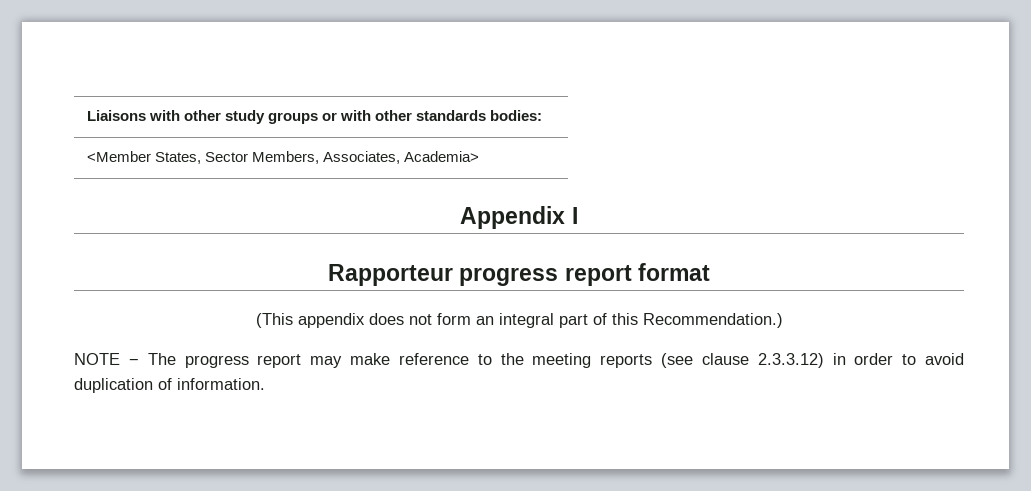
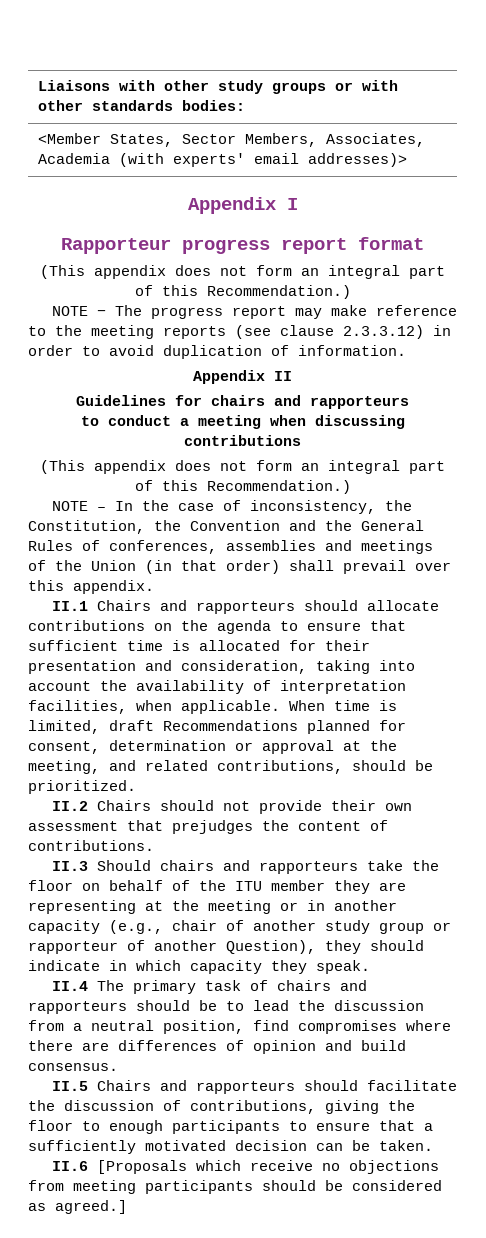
[404,151,480,162] Academia> -> [38,153,408,167] Academia (with experts' email addresses)>
(265, 384) none -> [193,370,292,384] [76,395,409,409] [80,415,405,429] [184,435,301,446] [40,460,445,474] [134,480,351,494] [51,500,412,514] [28,520,424,534] [28,540,433,554] [28,560,451,574] [28,580,154,594] [51,600,439,614] [28,620,406,634] [28,640,370,651] [28,660,415,674] [28,680,406,694] [28,700,397,714] [28,720,406,734] [28,740,397,754] [28,760,433,774] [28,780,136,794] [51,800,412,814] [28,820,388,834] [28,840,154,851] [51,860,439,874] [28,880,406,894] [28,900,397,914] [28,920,451,934] [28,940,424,954] [28,960,370,974] [51,980,367,994] [28,1000,424,1014] [28,1020,451,1034] [28,1040,406,1054] [28,1063,118,1071] [51,1080,457,1094] [28,1100,415,1114] [28,1120,433,1134] [28,1140,433,1154] [51,1160,439,1174] [28,1180,442,1194] [28,1200,127,1214] // Appendix II // Guidelines for chairs and rapporteurs // to conduct a meeting when discussing contributions // (This appendix does not form an integral part of this Recommendation.) // NOTE – In the case of inconsistency, the Constitution, the Convention and the General Rules of conferences, assemblies and meetings of the Union (in that order) shall prevail over this appendix. // II.1 Chairs and rapporteurs should allocate contributions on the agenda to ensure that sufficient time is allocated for their presentation and consideration, taking into account the availability of interpretation facilities, when applicable. When time is limited, draft Recommendations planned for consent, determination or approval at the meeting, and related contributions, should be prioritized. // II.2 Chairs should not provide their own assessment that prejudges the content of contributions. // II.3 Should chairs and rapporteurs take the floor on behalf of the ITU member they are representing at the meeting or in another capacity (e.g., chair of another study group or rapporteur of another Question), they should indicate in which capacity they speak. // II.4 The primary task of chairs and rapporteurs should be to lead the discussion from a neutral position, find compromises where there are differences of opinion and build consensus. // II.5 Chairs and rapporteurs should facilitate the discussion of contributions, giving the floor to enough participants to ensure that a sufficiently motivated decision can be taken. // II.6 [Proposals which receive no objections from meeting participants should be considered as agreed.]

